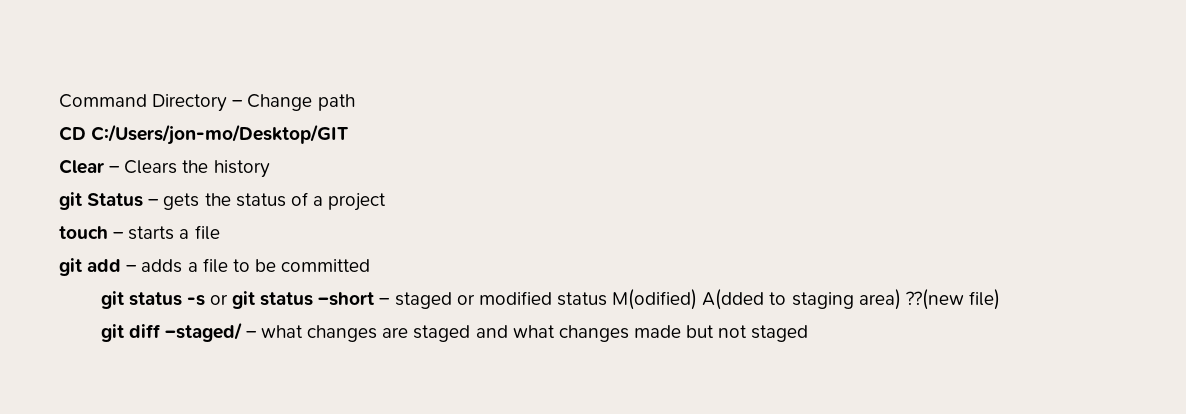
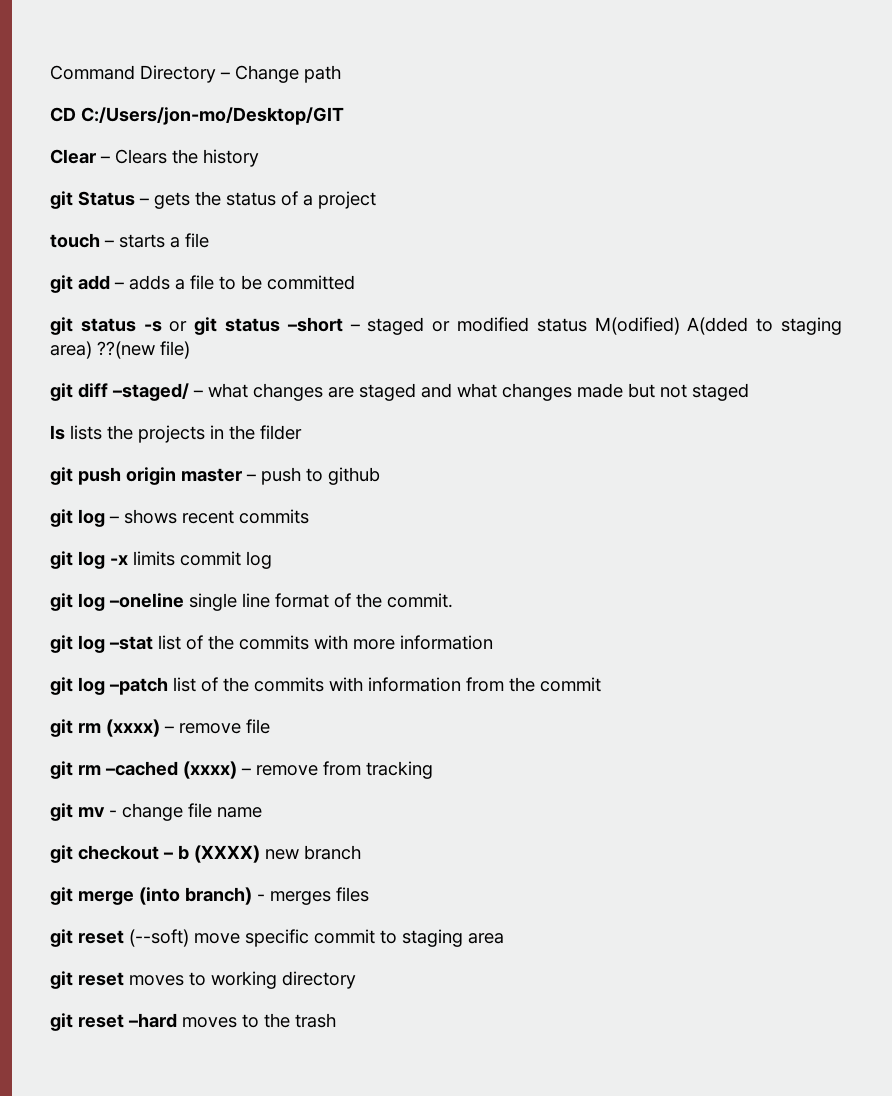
(809, 333) none -> [50,425,302,443] [50,467,380,485] [50,509,309,527] [50,551,272,569] [50,593,453,611] [50,635,493,653] [50,677,601,695] [50,719,270,737] [50,761,433,779] [50,803,262,821] [50,845,361,863] [50,887,369,905] [50,929,504,947] [50,971,356,989] [50,1013,336,1031] // ls lists the projects in the filder // git push origin master – push to github // git log – shows recent commits // git log -x limits commit log // git log –oneline single line format of the commit. // git log –stat list of the commits with more information // git log –patch list of the commits with information from the commit // git rm (xxxx) – remove file // git rm –cached (xxxx) – remove from tracking // git mv - change file name // git checkout – b (XXXX) new branch // git merge (into branch) - merges files // git reset (--soft) move specific commit to staging area // git reset moves to working directory // git reset –hard moves to the trash

